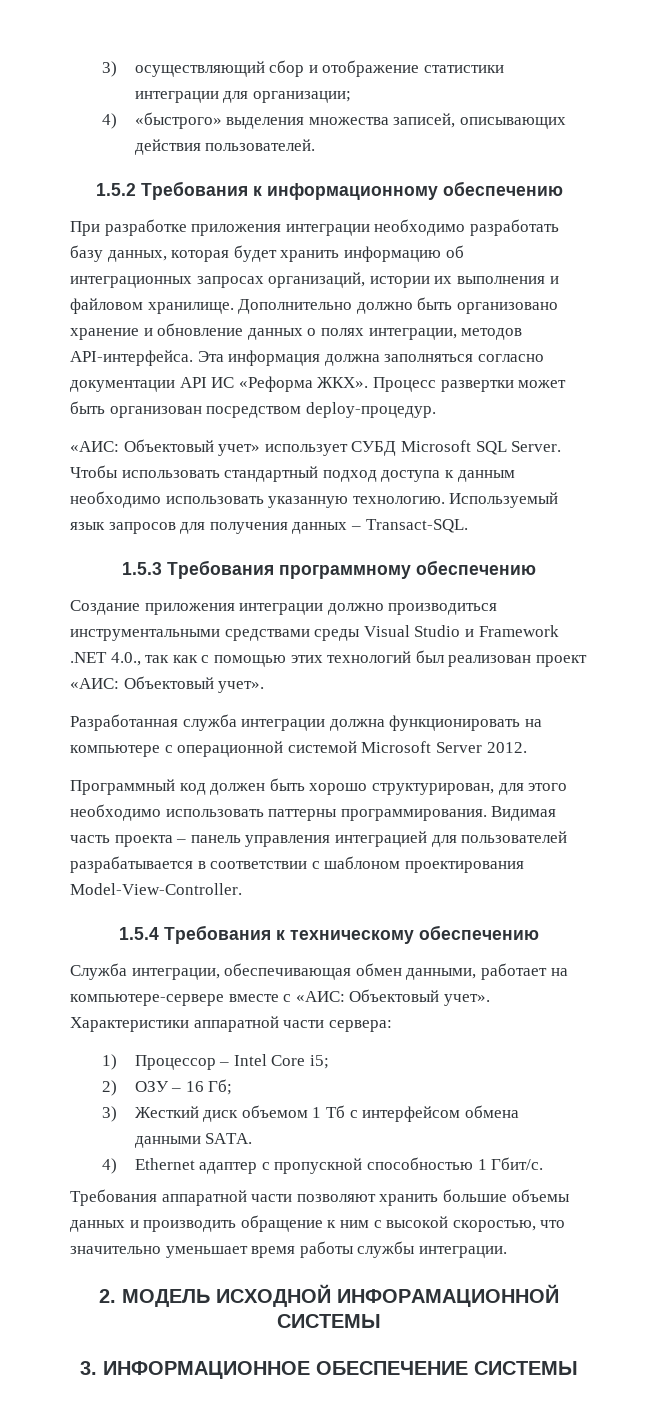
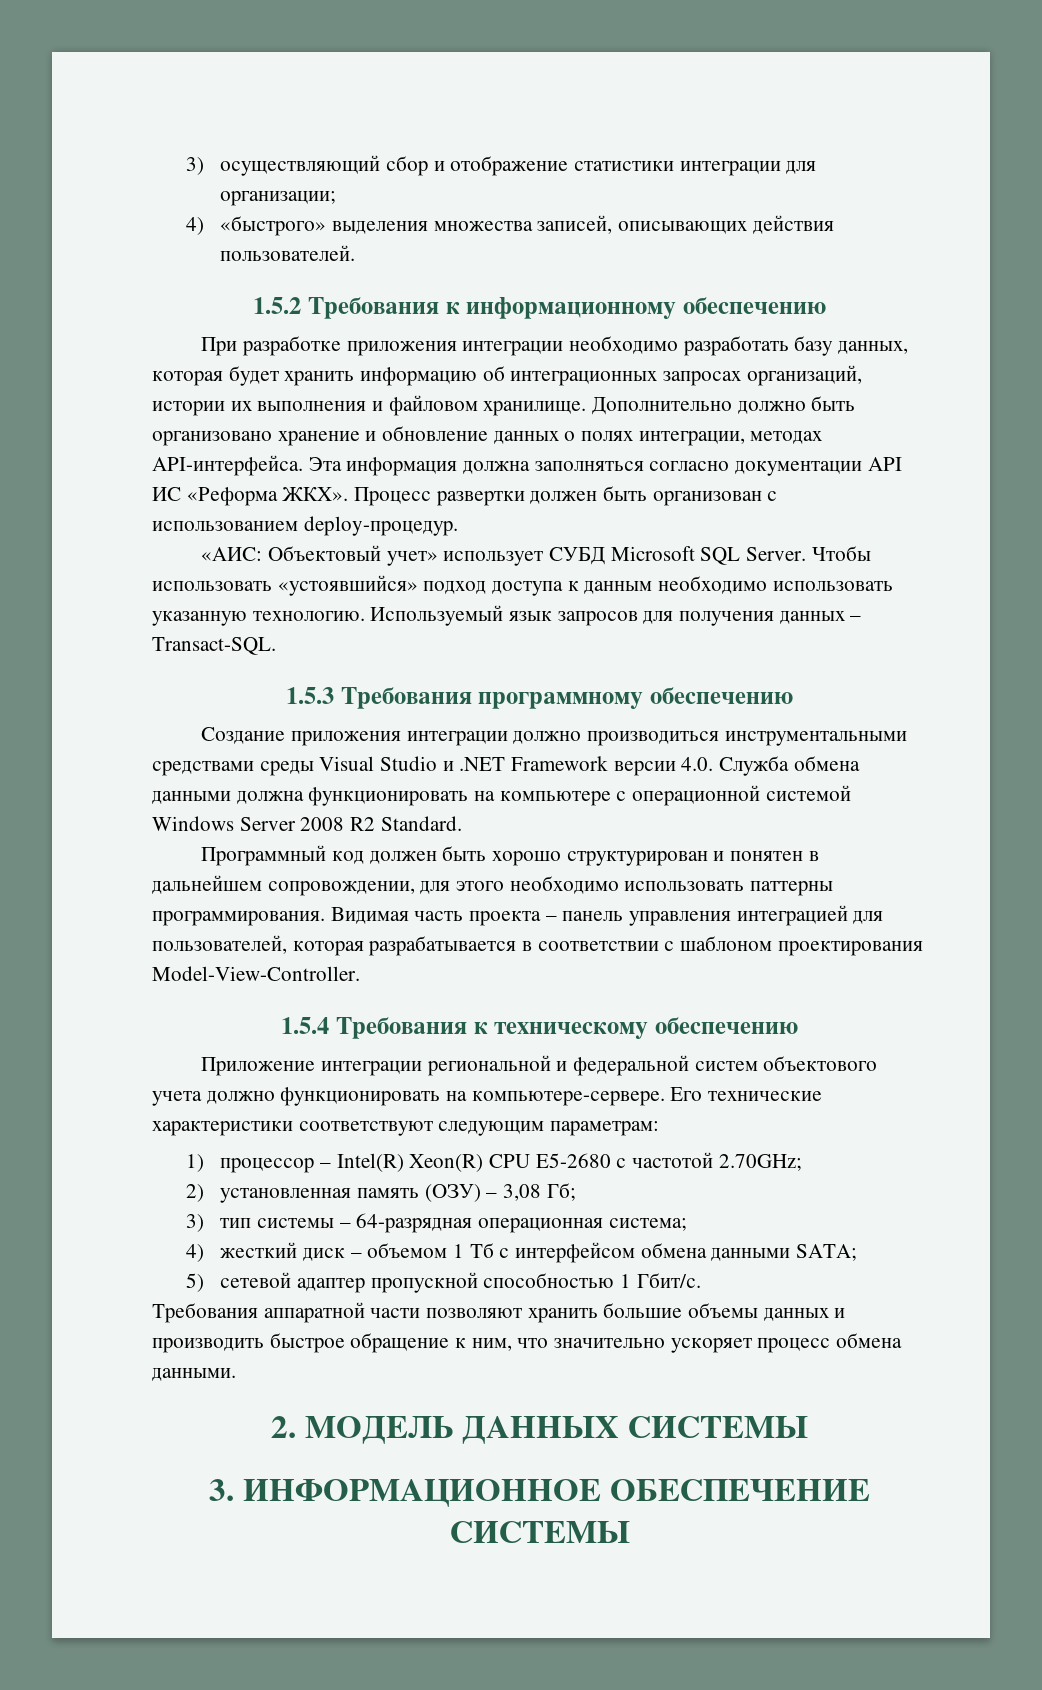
[461,328,523,340] методов -> [750,431,823,444] методах
[518,380,567,388] может -> [530,491,598,504] должен
[206,406,302,418] посредством -> [767,491,778,501] [152,521,298,531] с использованием
[224,466,319,482] стандартный -> [277,575,418,596] «устоявшийся»
[478,625,559,637] [70,650,587,667] [70,676,265,693] [70,714,326,731] Framework .NET 4.0., так как с помощью этих технологий был реализован проект «АИС: Объектовый учет». // Разработанная служба интеграции -> [459,756,860,776] [152,791,231,804] .NET Framework версии 4.0. Служба обмена данными
[361,741,527,753] Microsoft Server 2012. -> [152,816,462,831] Windows Server 2008 R2 Standard.
[371,783,494,795] структурирован, -> [566,851,819,866] [152,875,415,896] структурирован и понятен в дальнейшем сопровождении,
[461,831,568,843] пользователей -> [152,935,364,956] пользователей, которая
[70,963,568,980] [70,989,490,1006] [70,1016,392,1032] [102,1054,329,1070] [102,1079,233,1096] [102,1106,239,1122] Служба интеграции, обеспечивающая обмен данными, работает на компьютере-сервере вместе с «АИС: Объектовый учет». Характеристики аппаратной части сервера: // 1) Процессор – Intel Core i5; // 2) ОЗУ – 16 Гб; // 3) Жесткий диск -> [201,1055,878,1076] [152,1087,823,1106] [152,1121,660,1136] [186,1152,802,1173] [186,1183,576,1203] [186,1213,687,1233] [186,1242,362,1262] Приложение интеграции региональной и федеральной систем объектового учета должно функционировать на компьютере-сервере. Его технические характеристики соответствуют следующим параметрам: // 1) процессор – Intel(R) Xeon(R) CPU E5-2680 с частотой 2.70GHz; // 2) установленная память (ОЗУ) – 3,08 Гб; // 3) тип системы – 64-разрядная операционная система; // 4) жесткий диск –
[205,1133,253,1144] [102,1158,270,1174] SATA. // 4) Ethernet адаптер с -> [795,1244,857,1261] [186,1272,365,1293] SATA; // 5) сетевой адаптер
(237, 1226) none -> [269,1333,345,1353] быстрое
[339,1216,566,1232] [70,1241,507,1258] ним с высокой скоростью, что значительно уменьшает время работы службы интеграции. -> [471,1333,903,1353] [152,1368,236,1381] ним, что значительно ускоряет процесс обмена данными.
[216,1284,559,1307] ИСХОДНОЙ ИНФОРАМАЦИОННОЙ -> [462,1416,620,1444] ДАННЫХ

